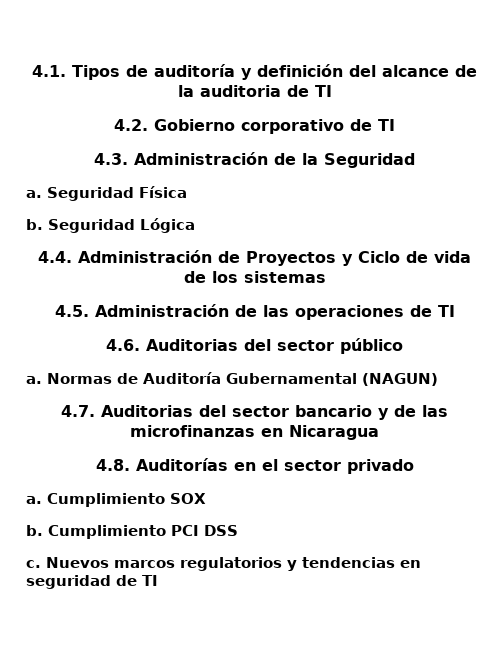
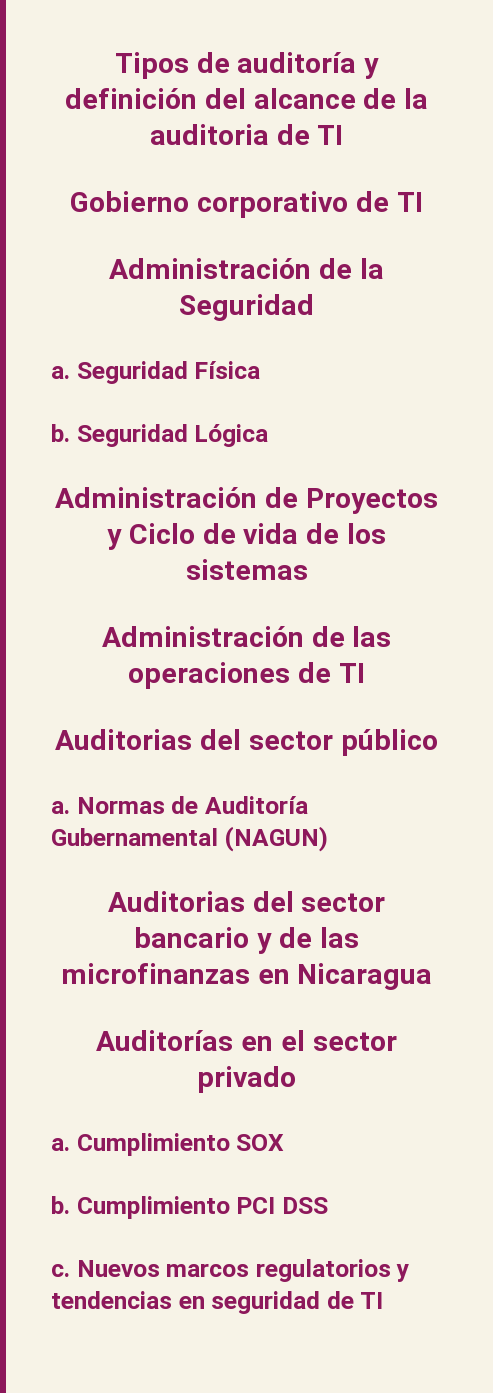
[32,65,66,77] 4.1. -> (114, 65) none
[114,119,148,131] 4.2. -> (344, 135) none
[94,153,128,165] 4.3. -> (423, 202) none
[38,251,72,263] 4.4. -> (269, 435) none
[54,305,89,317] 4.5. -> (308, 569) none
[106,339,140,351] 4.6. -> (365, 673) none
[61,405,95,417] 4.7. -> (328, 839) none
[95,459,130,471] 4.8. -> (433, 976) none

